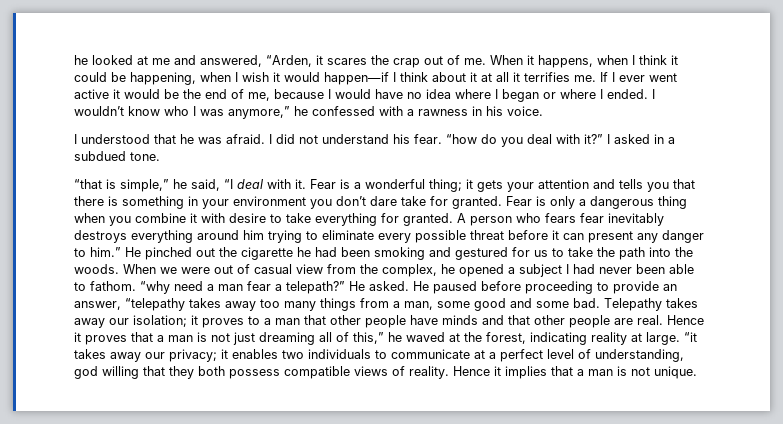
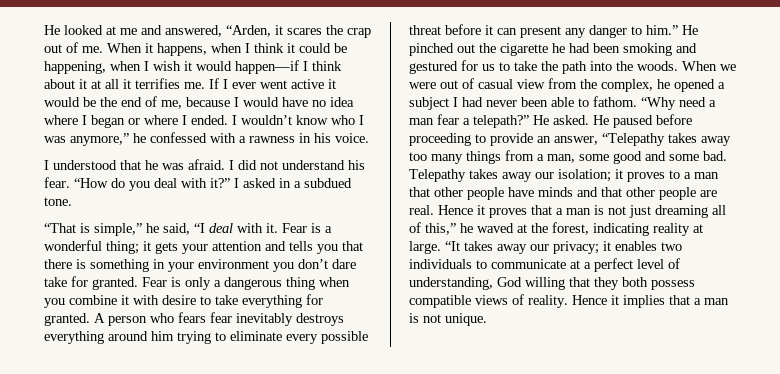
[74,55,88,65] he -> [44,25,60,35] He
[446,134,477,144] “how -> [74,178,108,188] “How
[74,179,102,189] “that -> [44,223,76,233] “That
[140,281,170,294] “why -> [641,97,676,110] “Why
[125,298,185,311] “telepathy -> [602,133,665,146] “Telepathy
[684,332,697,342] “it -> [445,241,460,251] “It
[74,366,98,379] god -> [497,277,522,287] God

